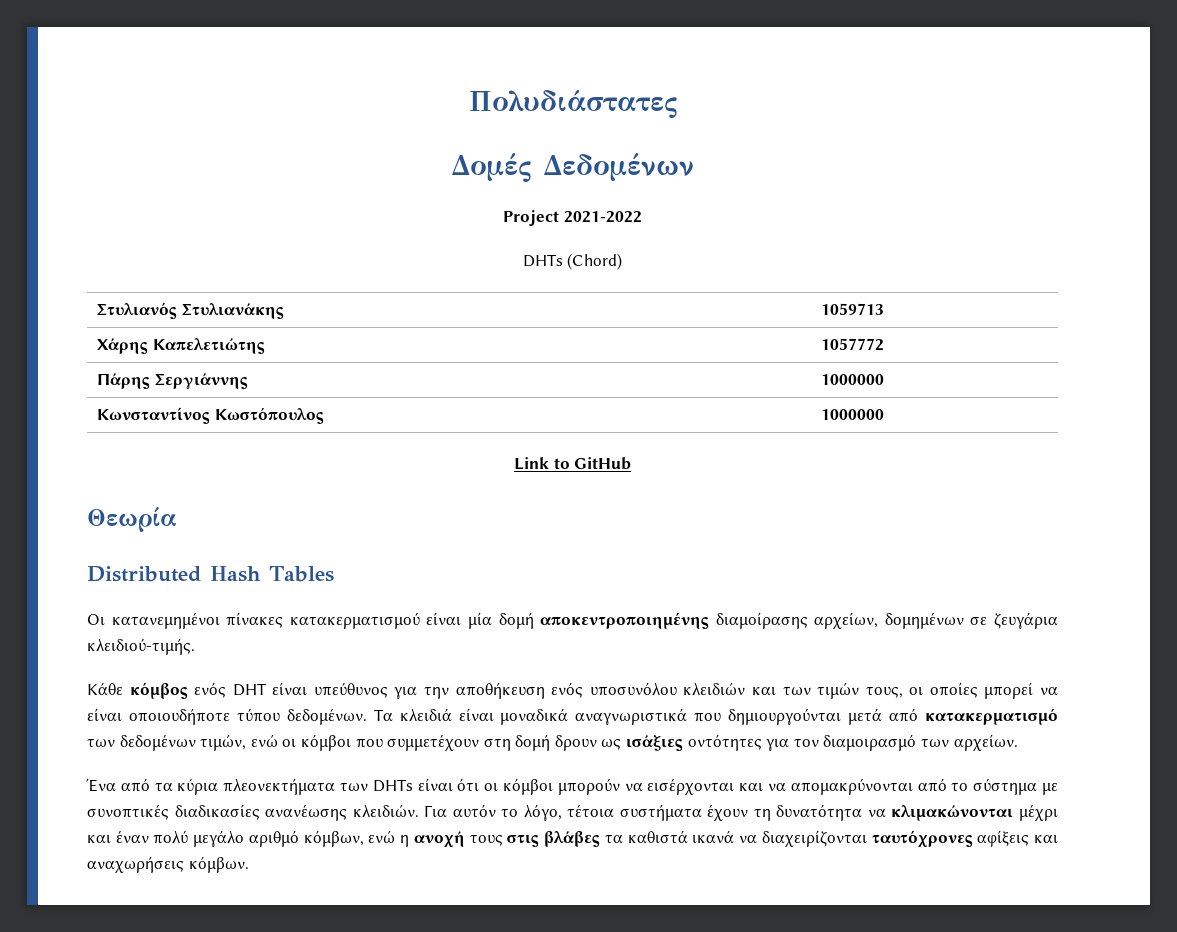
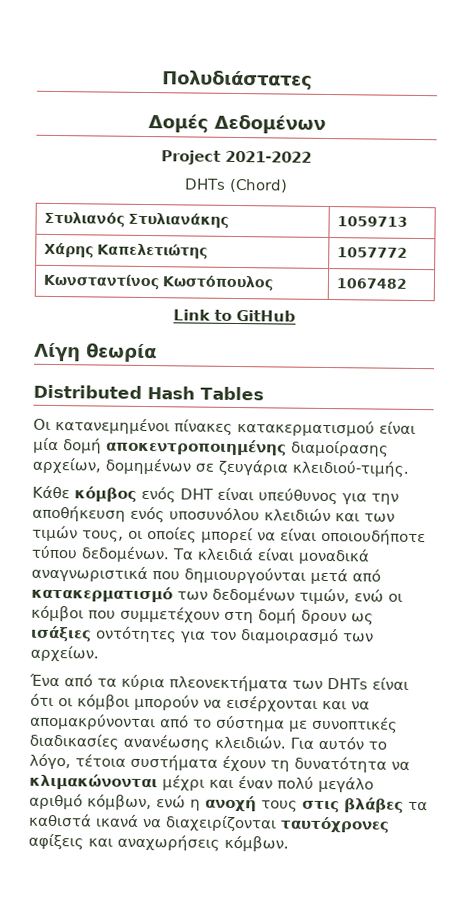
[97,373,248,389] [821,374,885,385] // Πάρης Σεργιάννης | 1000000 -> (408, 252) none
[821,409,885,420] 1000000 -> [335,278,407,289] 1067482
[87,507,177,532] Θεωρία -> [34,342,157,363] Λίγη θεωρία

